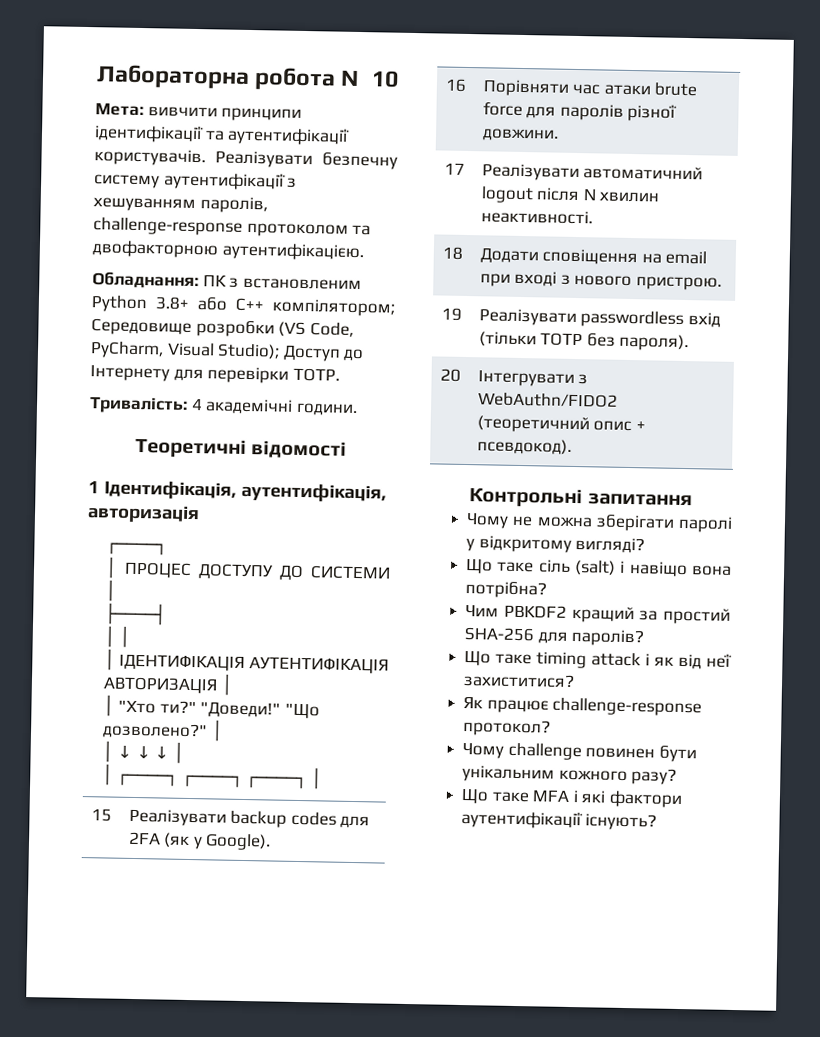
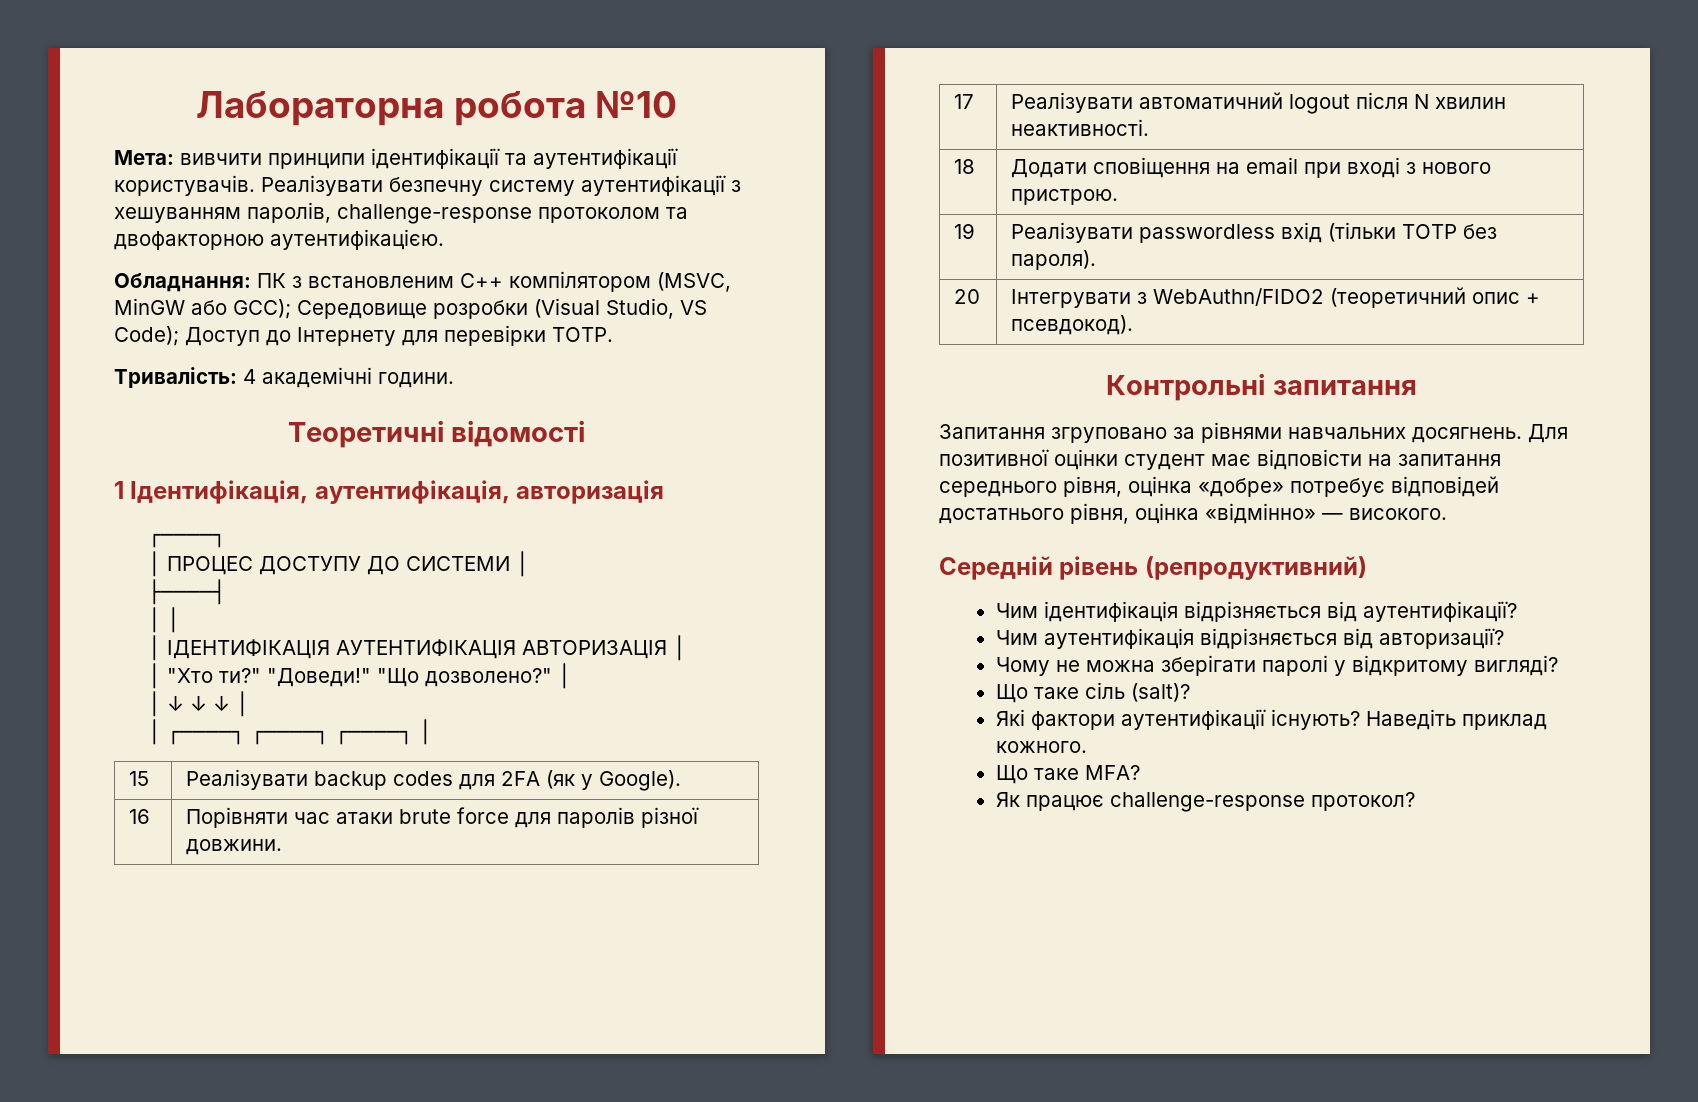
[91,295,395,317] [91,318,354,338] [90,341,281,360] Python 3.8+ або C++ компілятором; Середовище розробки (VS Code, PyCharm, Visual Studio); -> [460,271,731,292] [114,298,707,319] [114,326,179,346] C++ компілятором (MSVC, MinGW або GCC); Середовище розробки (Visual Studio, VS Code);
(693, 500) none -> [939,422,1568,443] [939,449,1501,470] [939,476,1499,497] [939,503,1447,524] [939,556,1367,580] [995,601,1517,622] [995,628,1504,649] // Запитання згруповано за рівнями навчальних досягнень. Для позитивної оцінки студент має відповісти на запитання середнього рівня, оцінка «добре» потребує відповідей достатнього рівня, оцінка «відмінно» — високого. // Середній рівень (репродуктивний) // Чим ідентифікація відрізняється від аутентифікації? // Чим аутентифікація відрізняється від авторизації?
[574,560,732,578] [465,581,548,599] [465,604,731,625] [464,627,645,647] [464,650,732,670] [463,673,576,689] [463,696,703,717] [463,719,552,737] [462,742,697,763] [462,765,678,785] [461,787,684,809] [461,809,657,831] (salt) і навіщо вона потрібна? // Чим PBKDF2 кращий за простий SHA-256 для паролів? // Що таке timing attack і як від неї захиститися? // Як працює challenge-response протокол? // Чому challenge повинен бути унікальним кожного разу? // Що таке MFA і які фактори аутентифікації існують? -> [1130,683,1190,702] [995,709,1547,730] [995,741,1087,753] [995,765,1140,784] [995,792,1415,812] (salt)? // Які фактори аутентифікації існують? Наведіть приклад кожного. // Що таке MFA? // Як працює challenge-response протокол?

